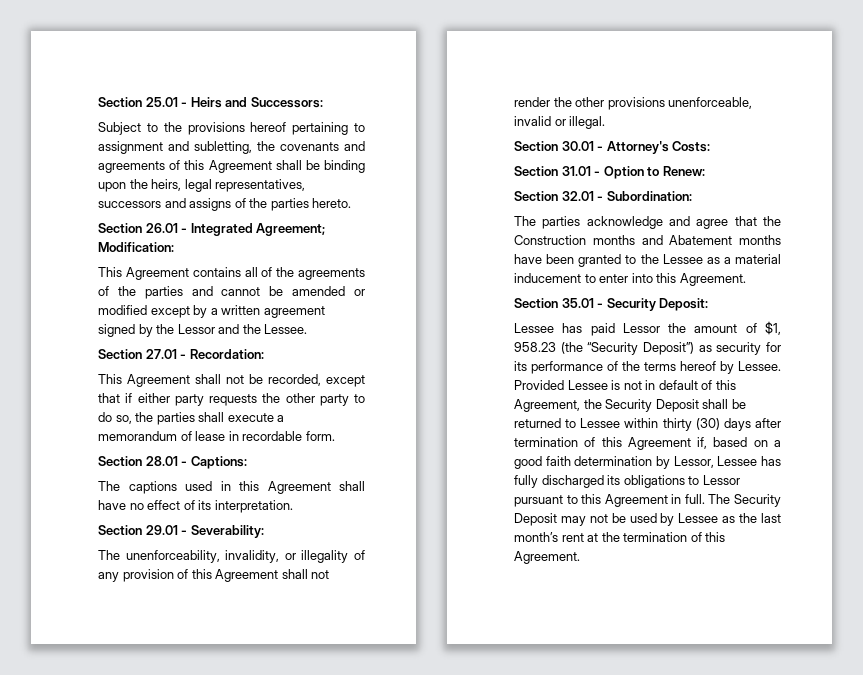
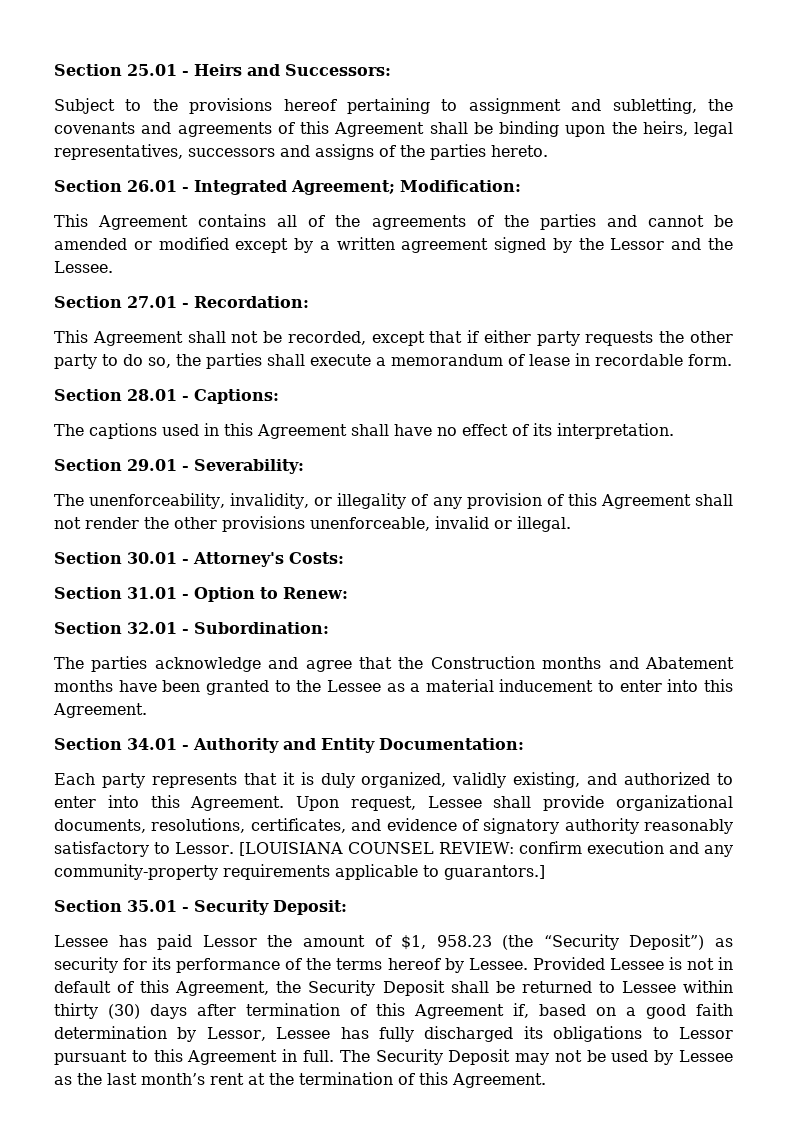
(746, 279) none -> [54,738,524,753] [54,772,733,788] [54,795,733,811] [54,818,733,834] [54,841,733,857] [54,864,545,880] // Section 34.01 - Authority and Entity Documentation: // Each party represents that it is duly organized, validly existing, and authorized to enter into this Agreement. Upon request, Lessee shall provide organizational documents, resolutions, certificates, and evidence of signatory authority reasonably satisfactory to Lessor. [LOUISIANA COUNSEL REVIEW: confirm execution and any community-property requirements applicable to guarantors.]

